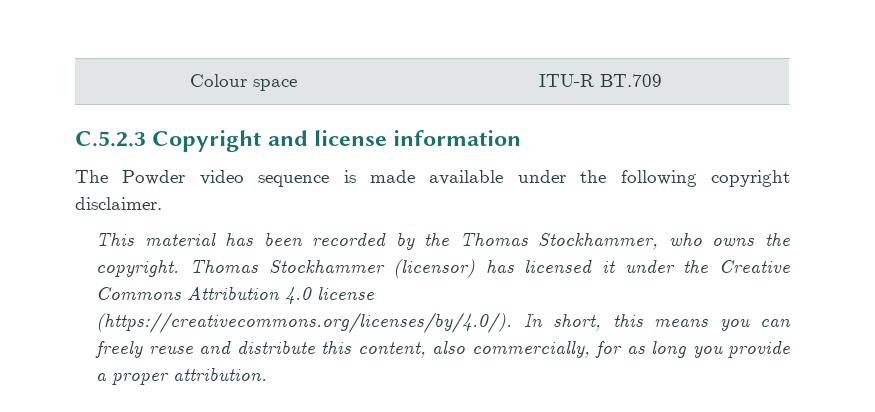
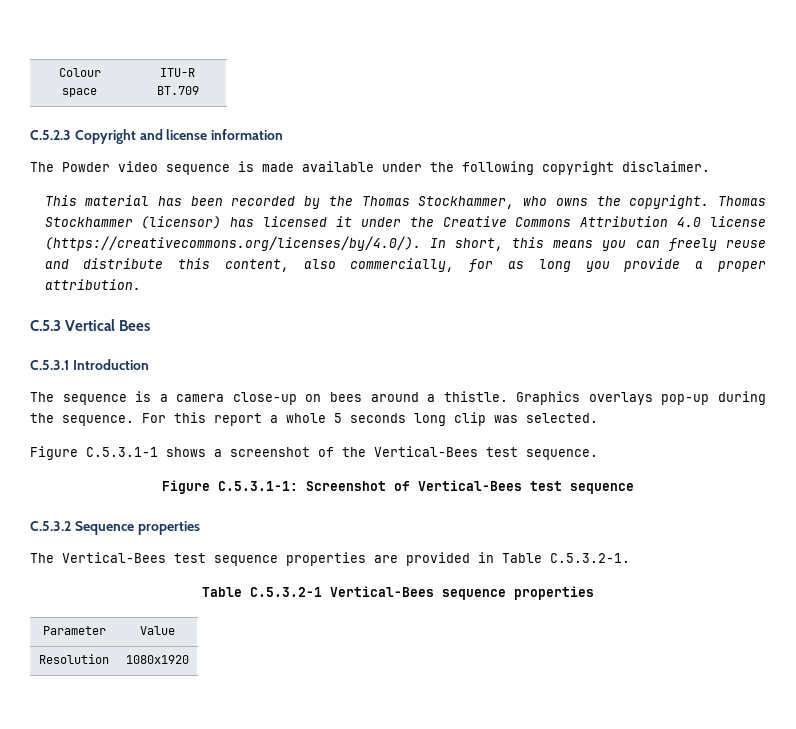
(268, 374) none -> [30,319,151,331] [30,359,149,370] [30,391,766,405] [30,412,598,426] [30,446,598,460] [162,480,634,494] [30,521,200,535] [30,552,630,566] [202,586,594,600] [42,626,106,635] [140,626,175,635] [39,654,109,664] [126,655,189,664] // C.5.3 Vertical Bees // C.5.3.1 Introduction // The sequence is a camera close-up on bees around a thistle. Graphics overlays pop-up during the sequence. For this report a whole 5 seconds long clip was selected. // Figure C.5.3.1-1 shows a screenshot of the Vertical-Bees test sequence. // Figure C.5.3.1-1: Screenshot of Vertical-Bees test sequence // C.5.3.2 Sequence properties // The Vertical-Bees test sequence properties are provided in Table C.5.3.2-1. // Table C.5.3.2-1 Vertical-Bees sequence properties // Parameter | Value // Resolution | 1080x1920

